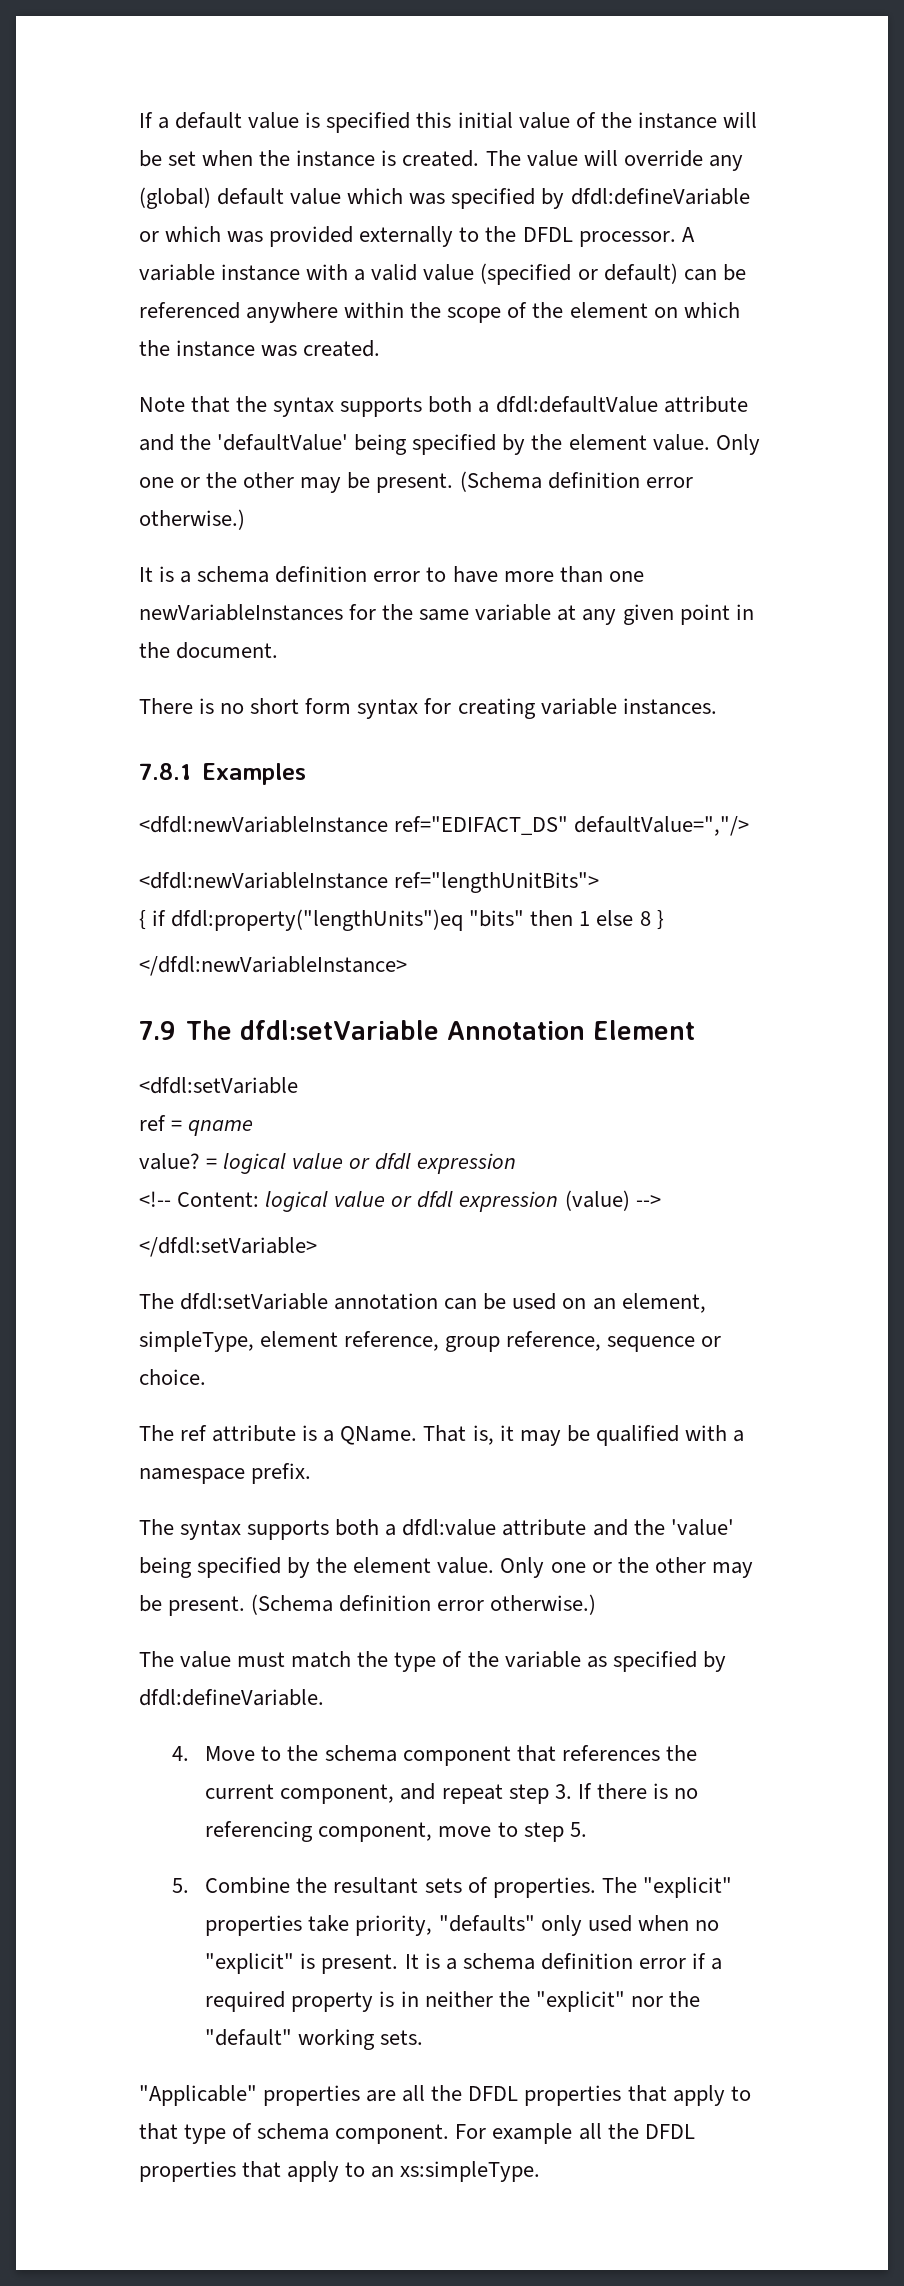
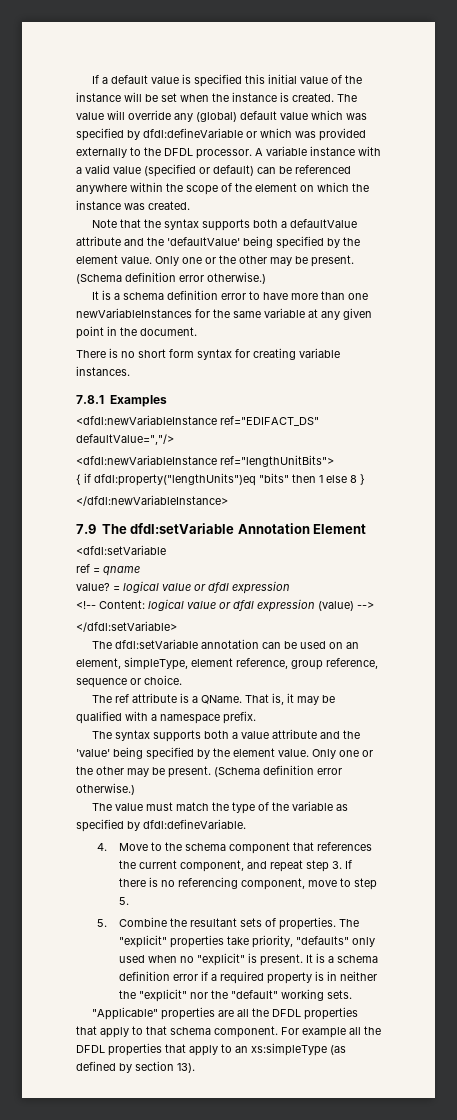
[495,396,658,413] dfdl:defaultValue -> [290,219,358,228] defaultValue
[402,1519,497,1536] dfdl:value -> [241,731,270,739] value
[184,2123,253,2144] type of -> (167, 1030) none
[400,2161,541,2182] xs:simpleType. -> [251,1043,346,1056] [76,1061,195,1073] xs:simpleType (as defined by section 13).

